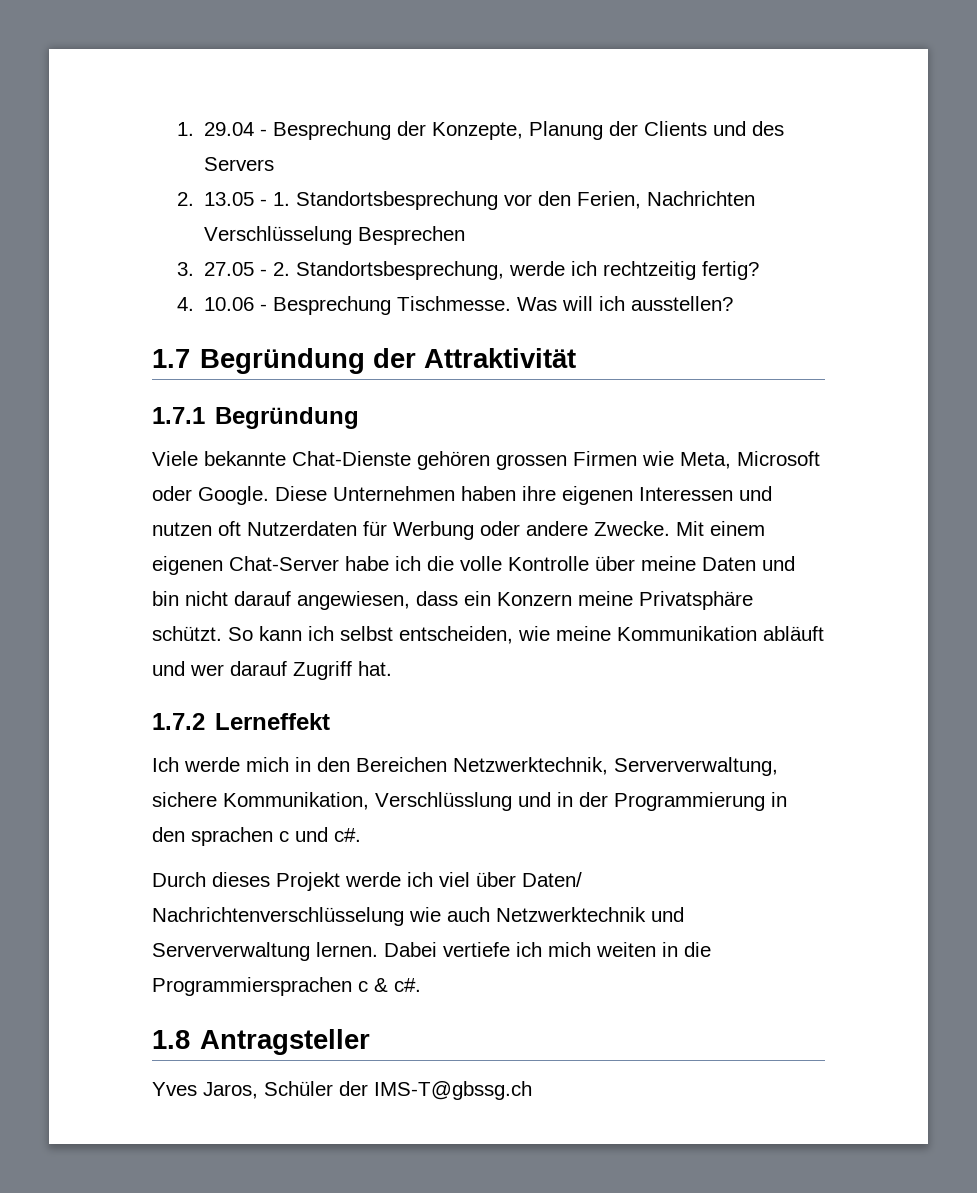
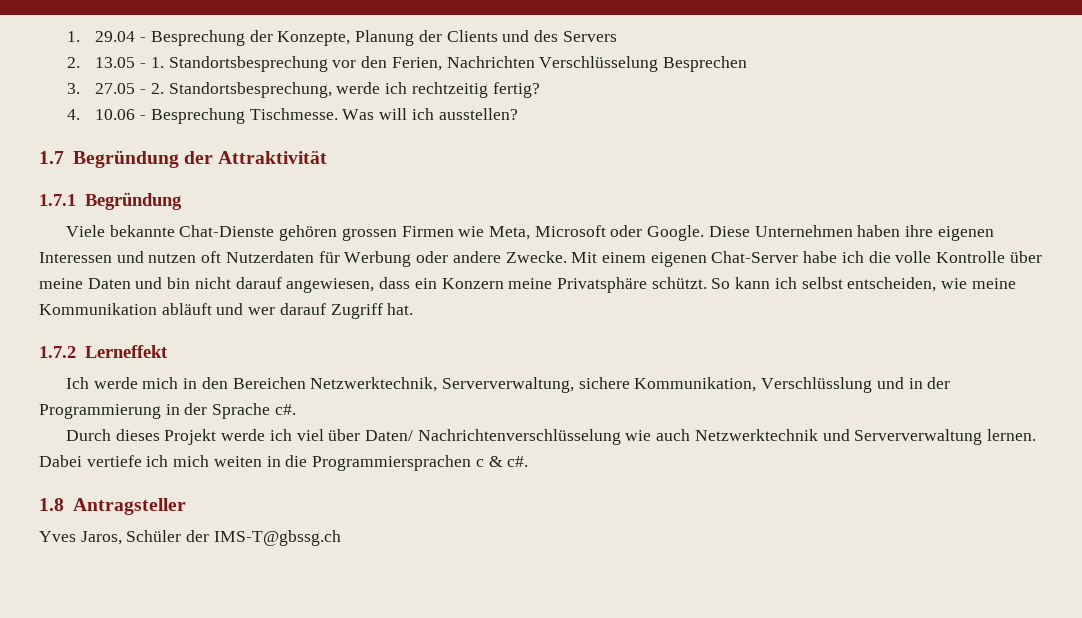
[152,827,328,846] den sprachen c und -> [184,403,271,419] der Sprache

